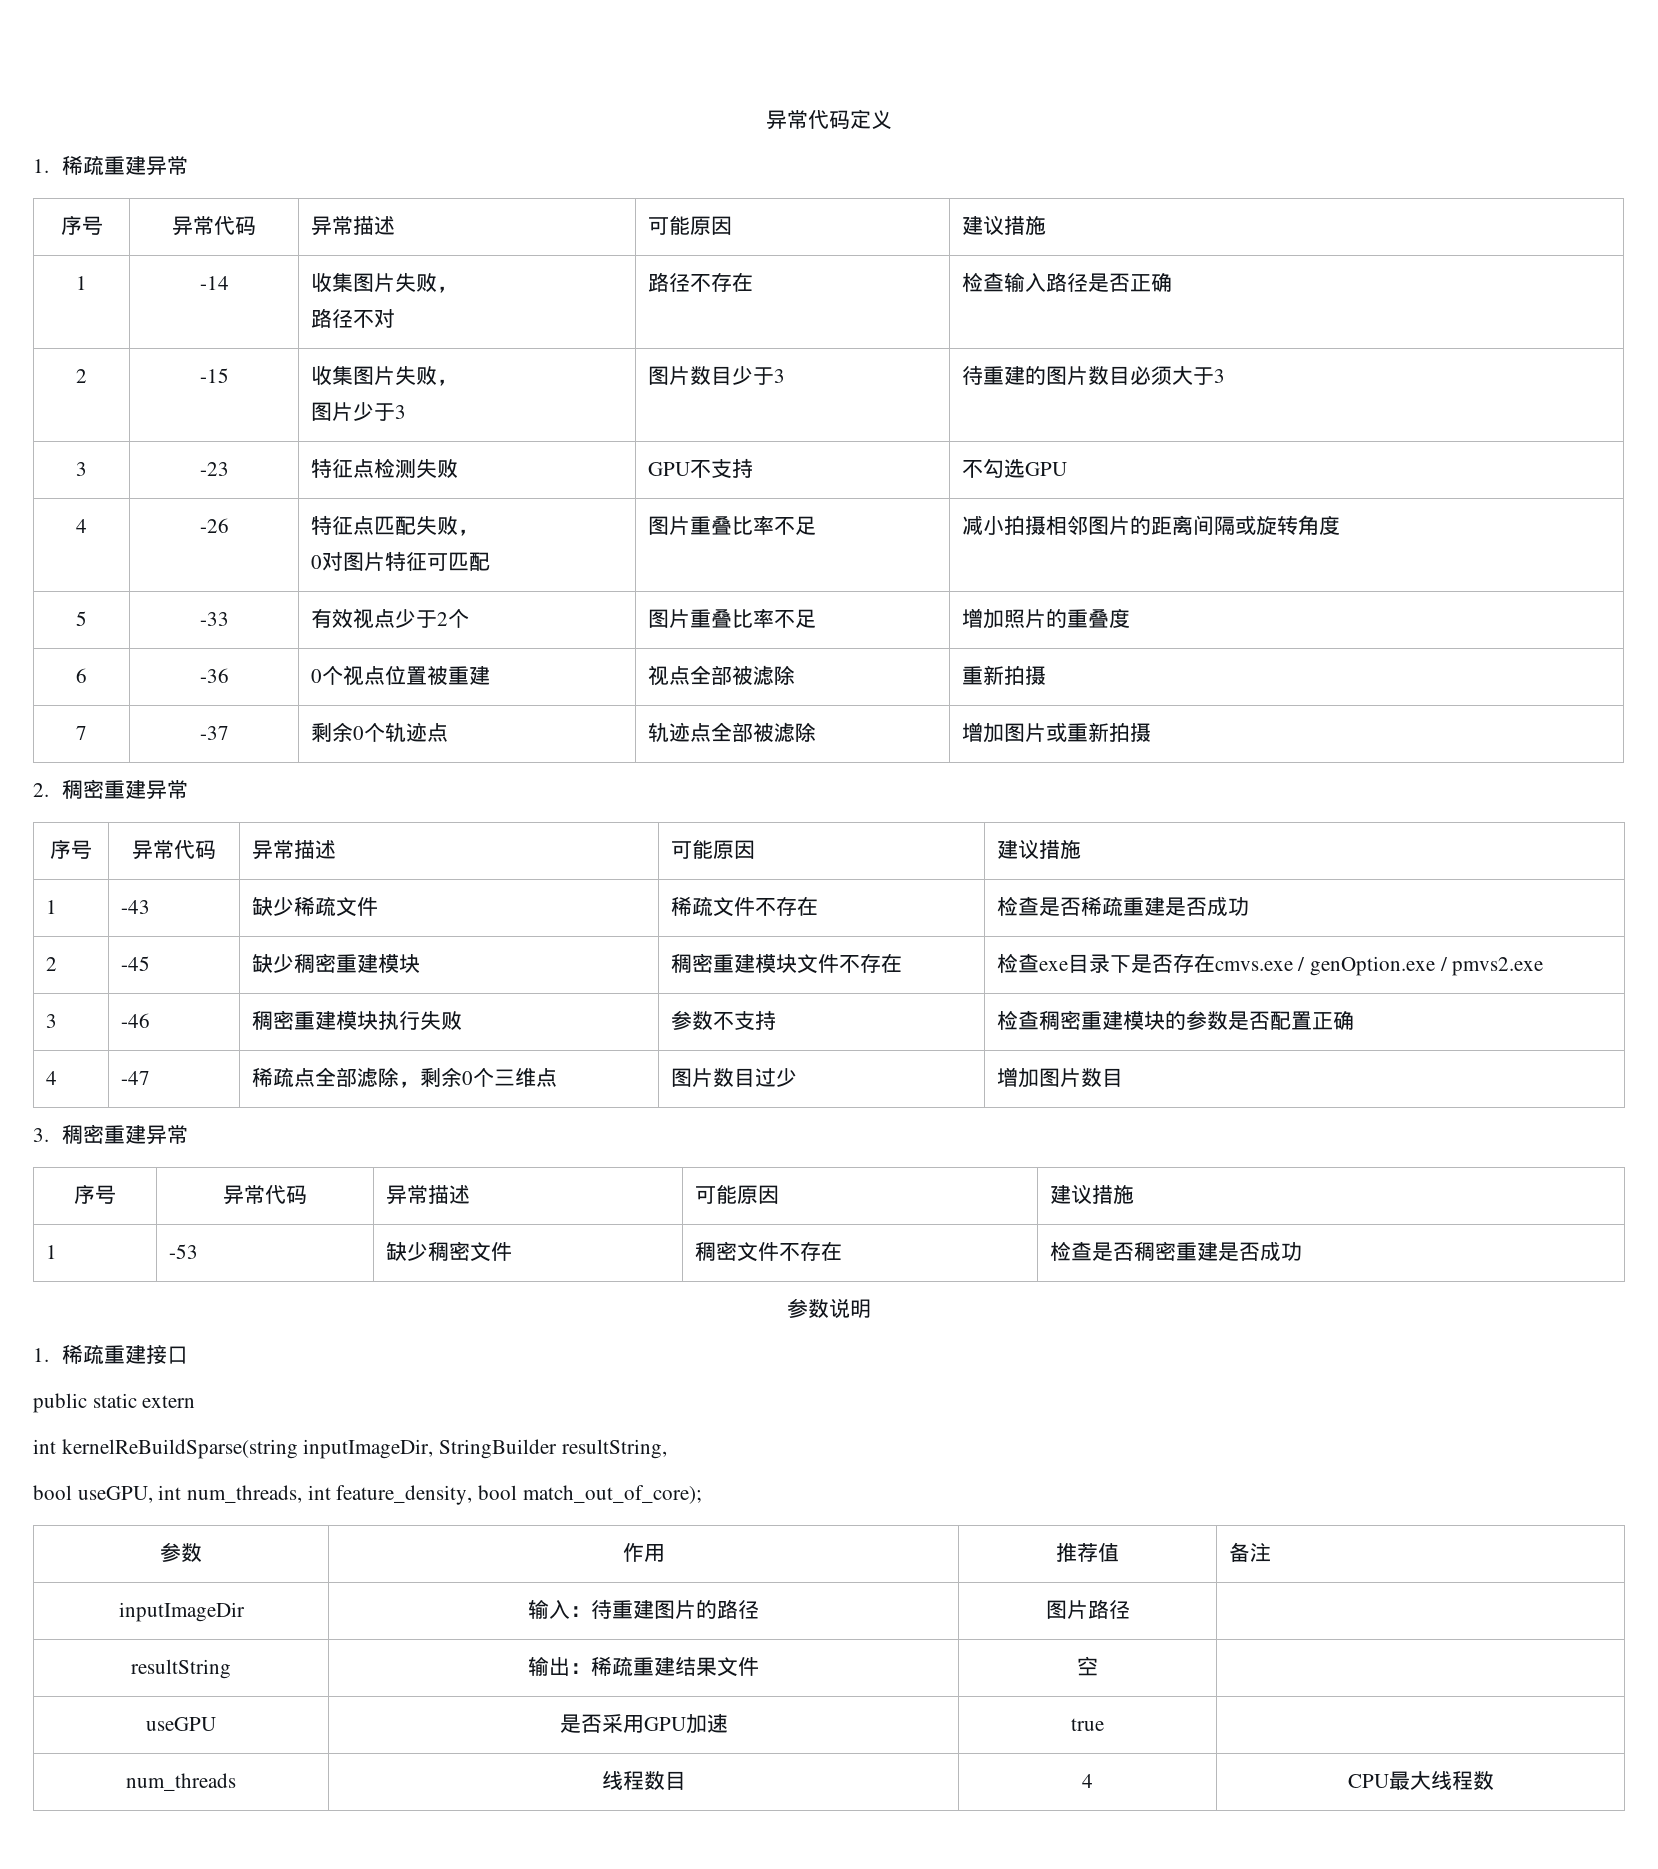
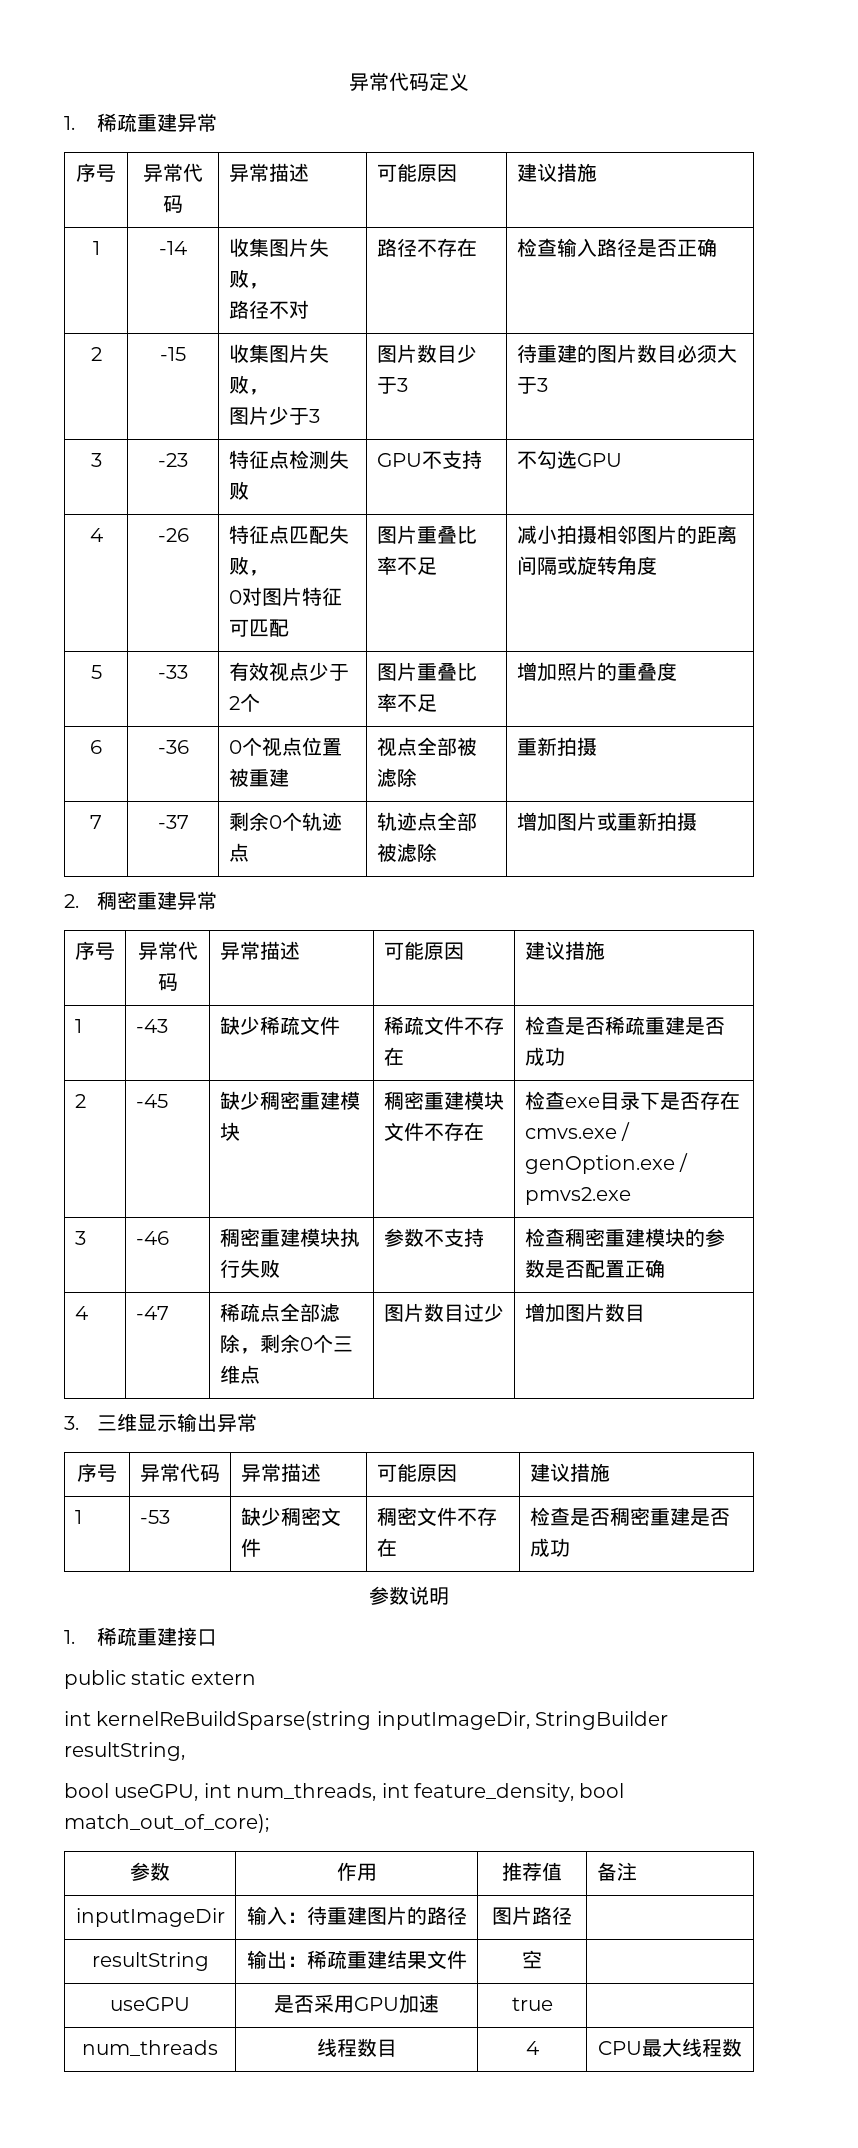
[61,1124,146,1144] 稠密重建 -> [97,1413,218,1432] 三维显示输出

